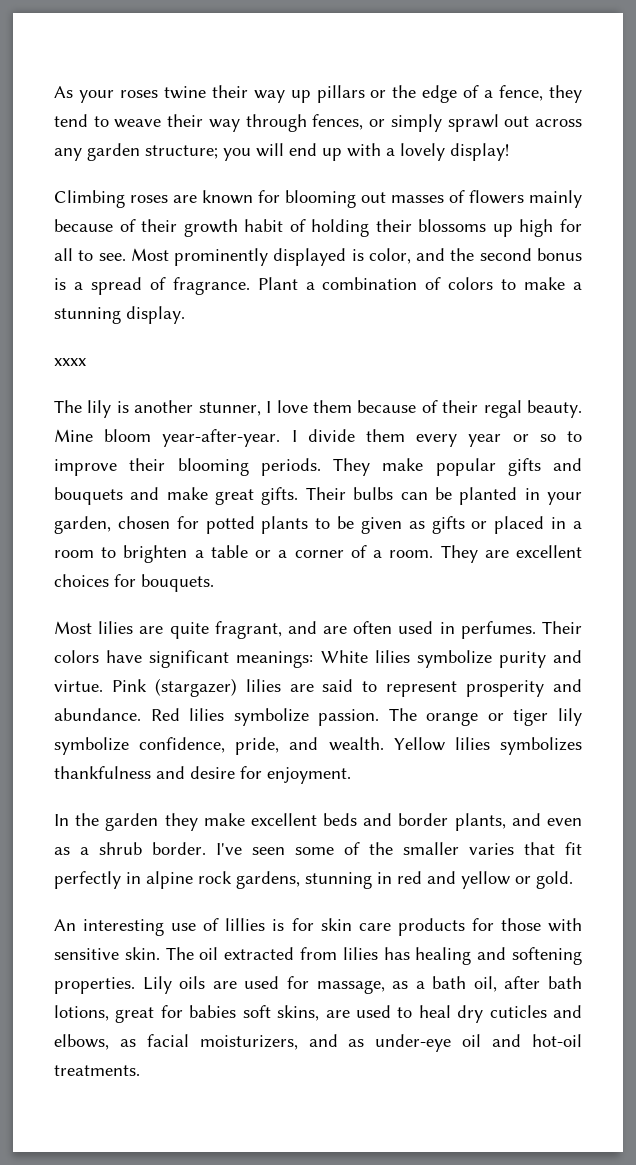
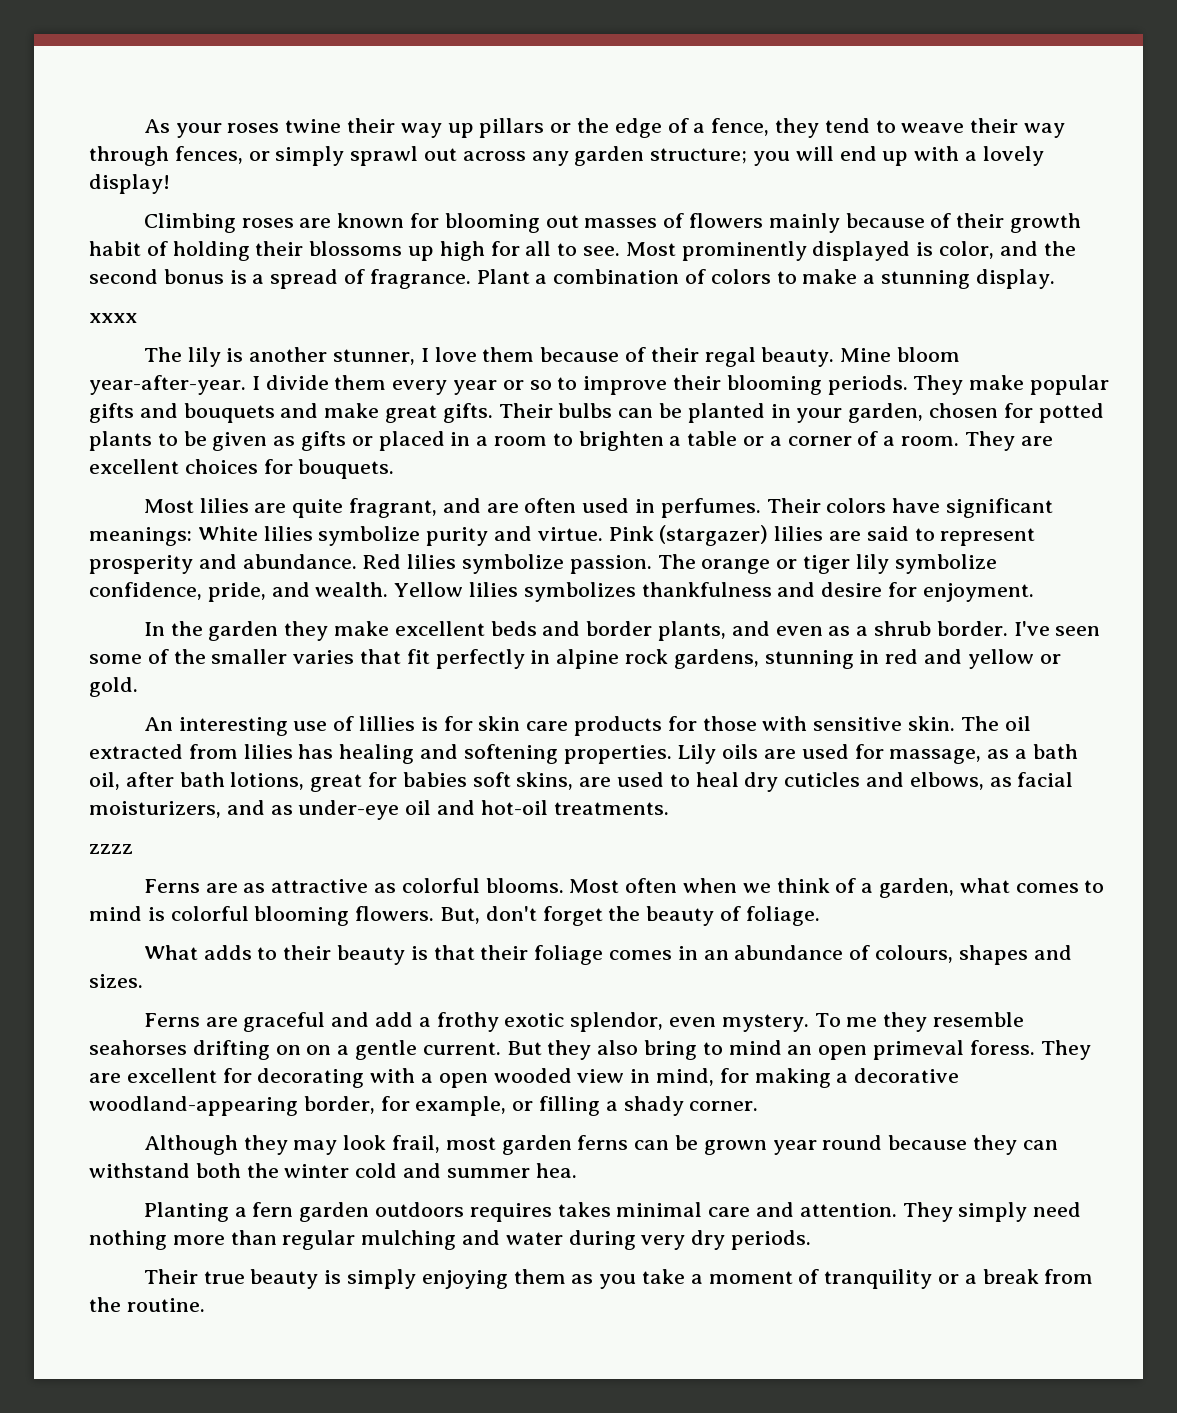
(140, 1070) none -> [89,844,133,854] [143,878,1105,898] [89,906,820,926] [143,945,1072,965] [89,974,143,988] [143,1012,1025,1032] [89,1040,1091,1060] [89,1068,960,1088] [89,1096,759,1116] [143,1135,1058,1155] [89,1163,577,1178] [143,1202,1082,1222] [89,1230,812,1250] [143,1269,1094,1289] [89,1297,205,1312] // zzzz // Ferns are as attractive as colorful blooms. Most often when we think of a garden, what comes to mind is colorful blooming flowers. But, don't forget the beauty of foliage. // What adds to their beauty is that their foliage comes in an abundance of colours, shapes and sizes. // Ferns are graceful and add a frothy exotic splendor, even mystery. To me they resemble seahorses drifting on on a gentle current. But they also bring to mind an open primeval foress. They are excellent for decorating with a open wooded view in mind, for making a decorative woodland-appearing border, for example, or filling a shady corner. // Although they may look frail, most garden ferns can be grown year round because they can withstand both the winter cold and summer hea. // Planting a fern garden outdoors requires takes minimal care and attention. They simply need nothing more than regular mulching and water during very dry periods. // Their true beauty is simply enjoying them as you take a moment of tranquility or a break from the routine.

